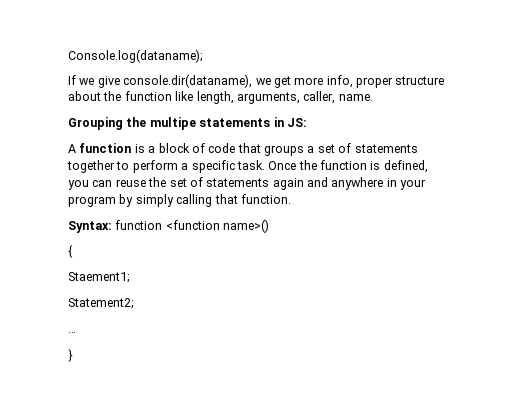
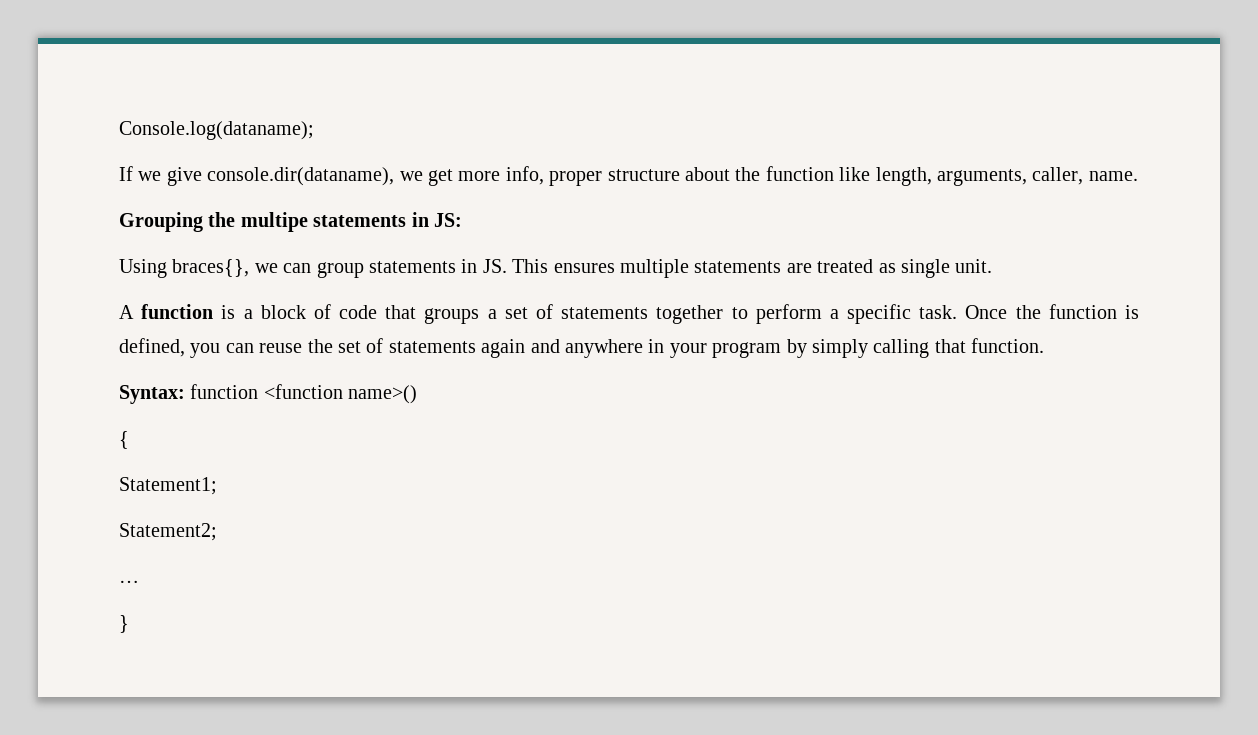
(307, 122) none -> [119,259,993,278] // Using braces{}, we can group statements in JS. This ensures multiple statements are treated as single unit.
[68,272,130,283] Staement1; -> [119,477,217,495] Statement1;

